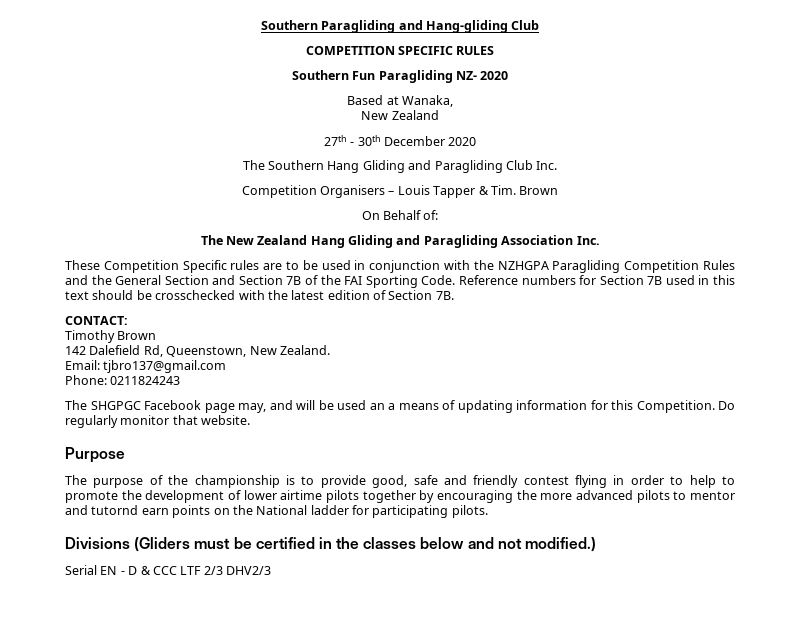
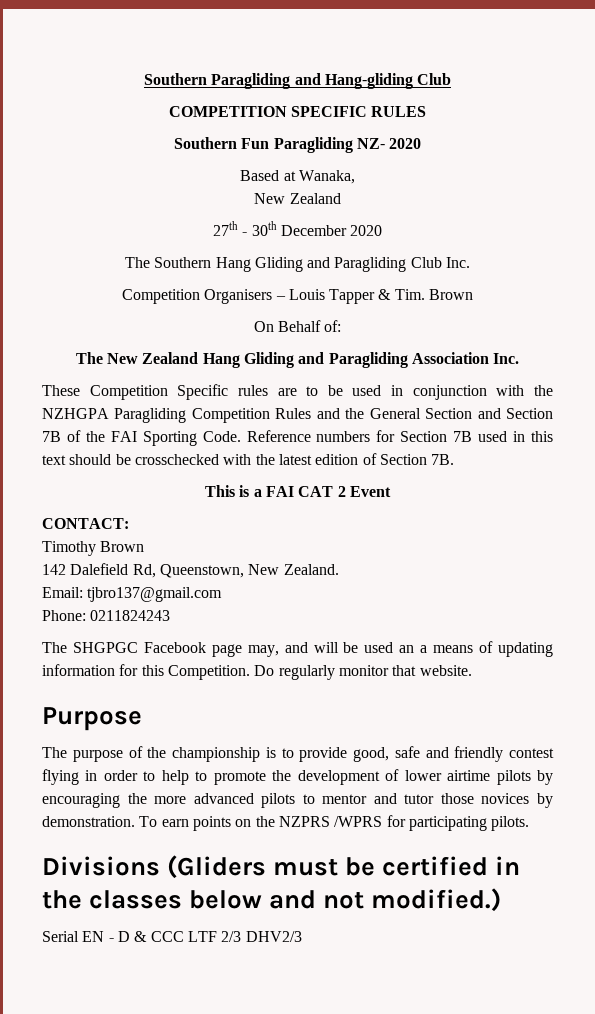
(454, 295) none -> [205,485,391,497] // This is a FAI CAT 2 Event
[362,490,416,503] together -> (531, 777) none
[91,505,139,515] tutornd -> [404,793,554,808] [42,816,158,827] tutor those novices by demonstration. To
[256,505,349,515] National ladder -> [278,816,383,827] NZPRS /WPRS

